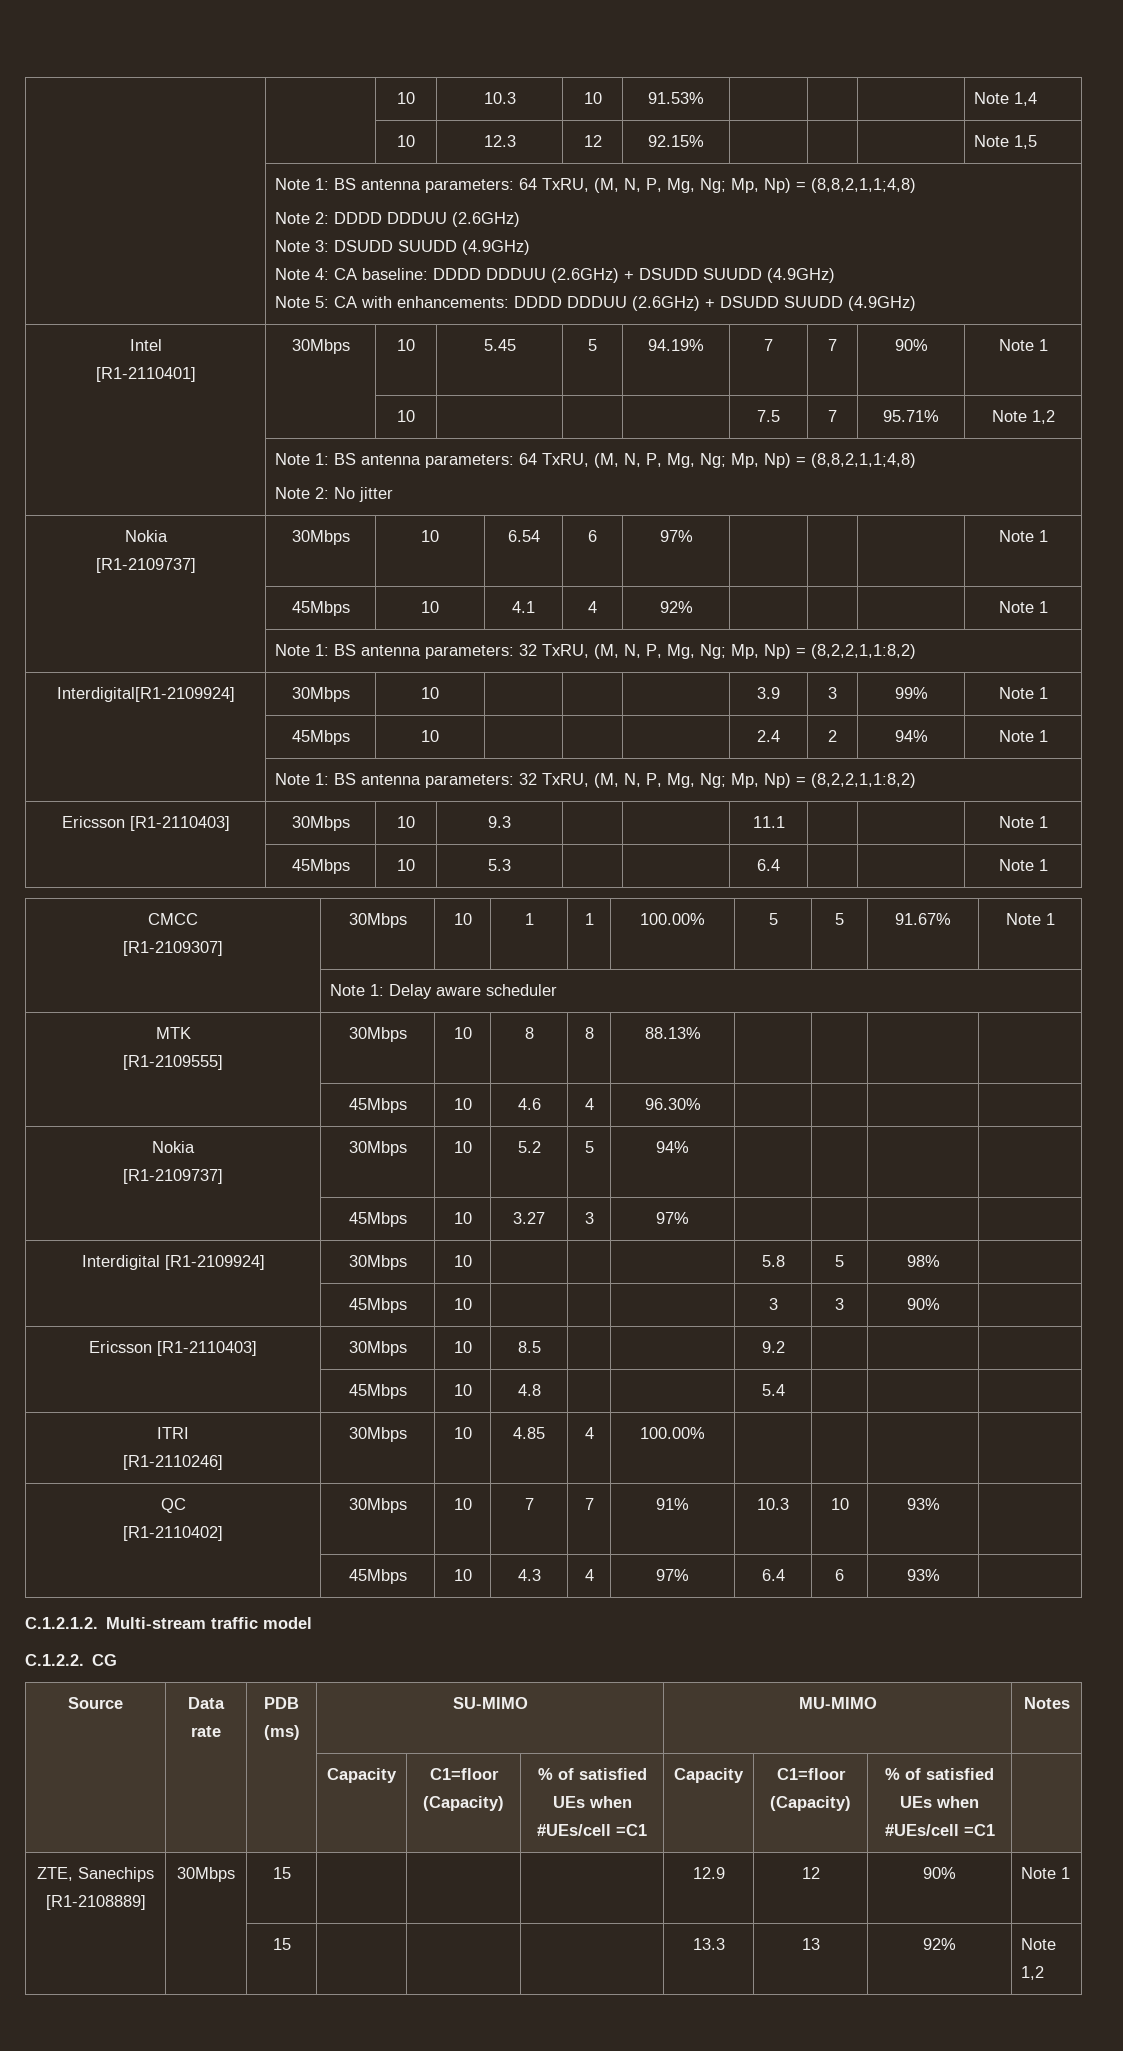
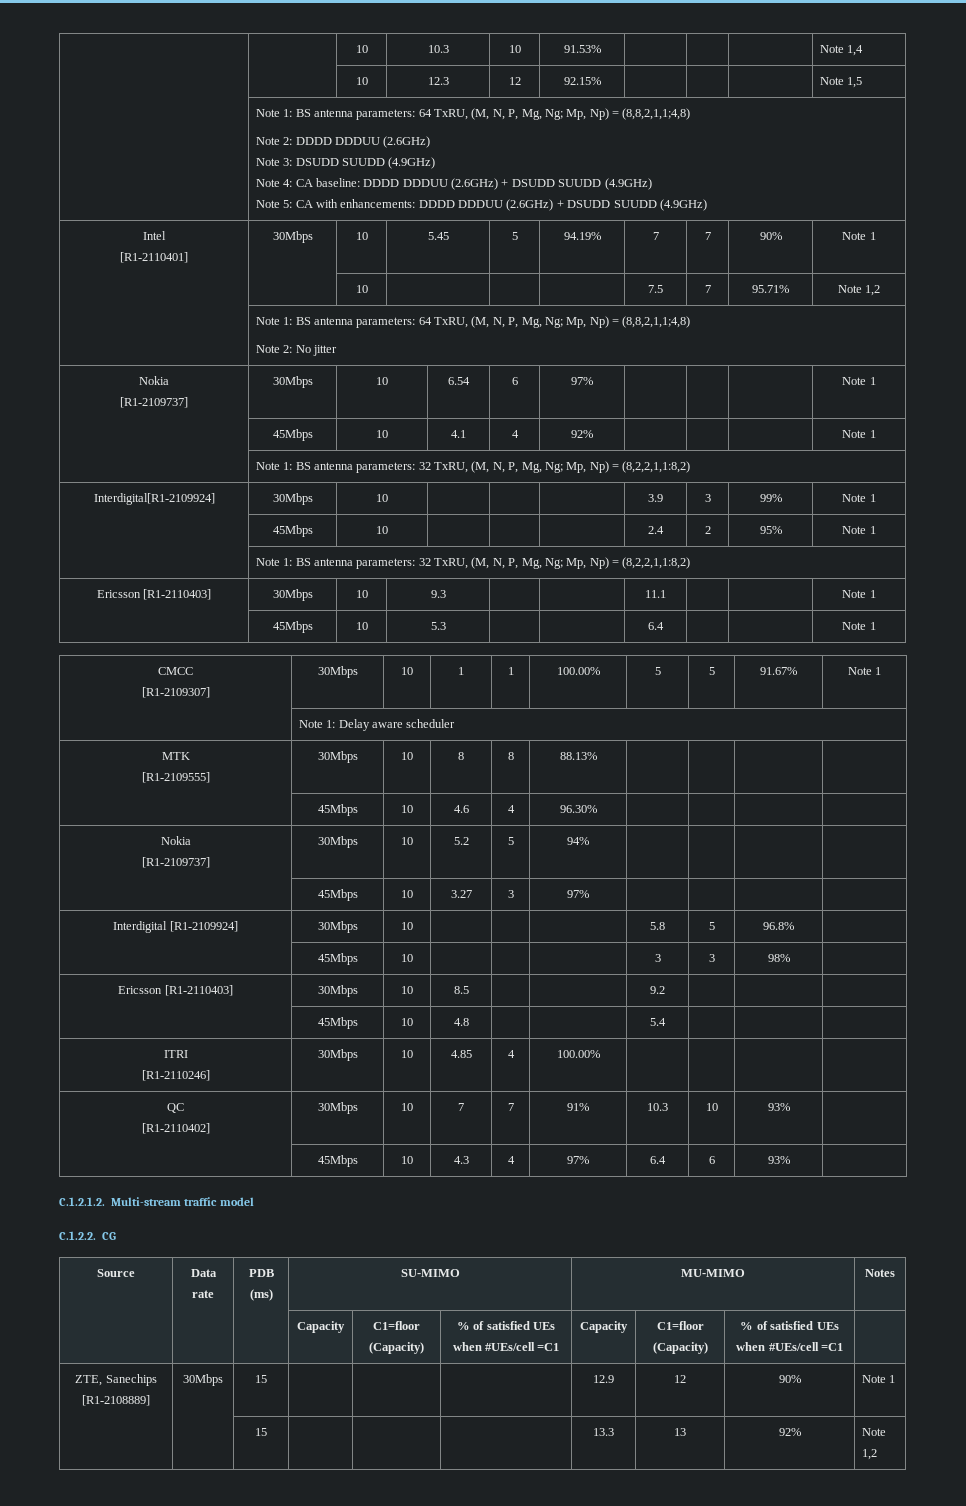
[894,730,928,742] 94% -> [759,526,782,534] 95%
[906,1255,940,1267] 98% -> [763,922,794,930] 96.8%
[906,1298,940,1310] 90% -> [767,954,790,962] 98%

